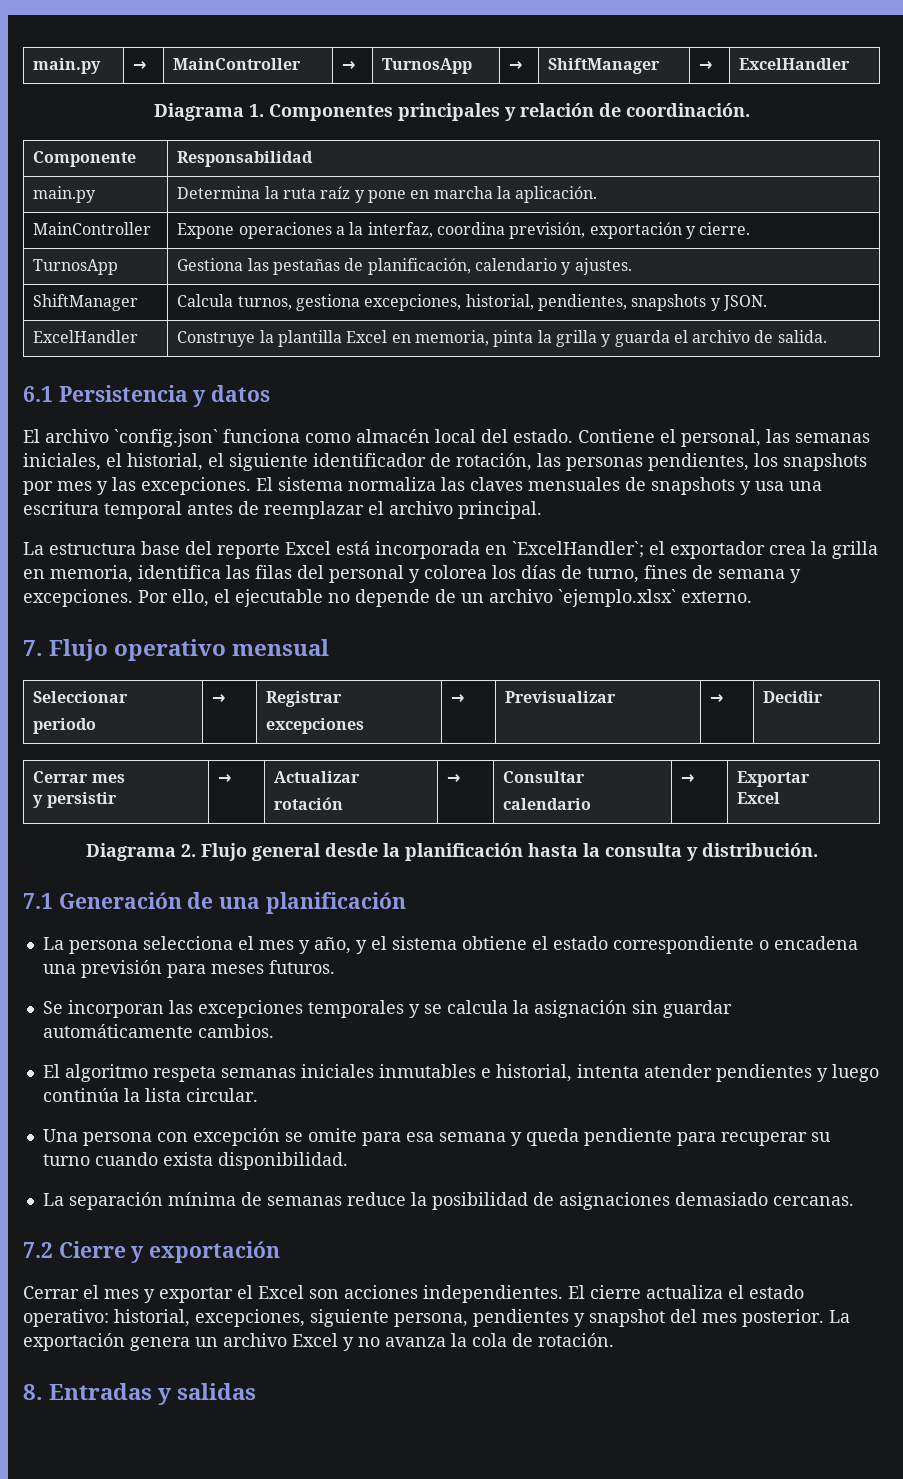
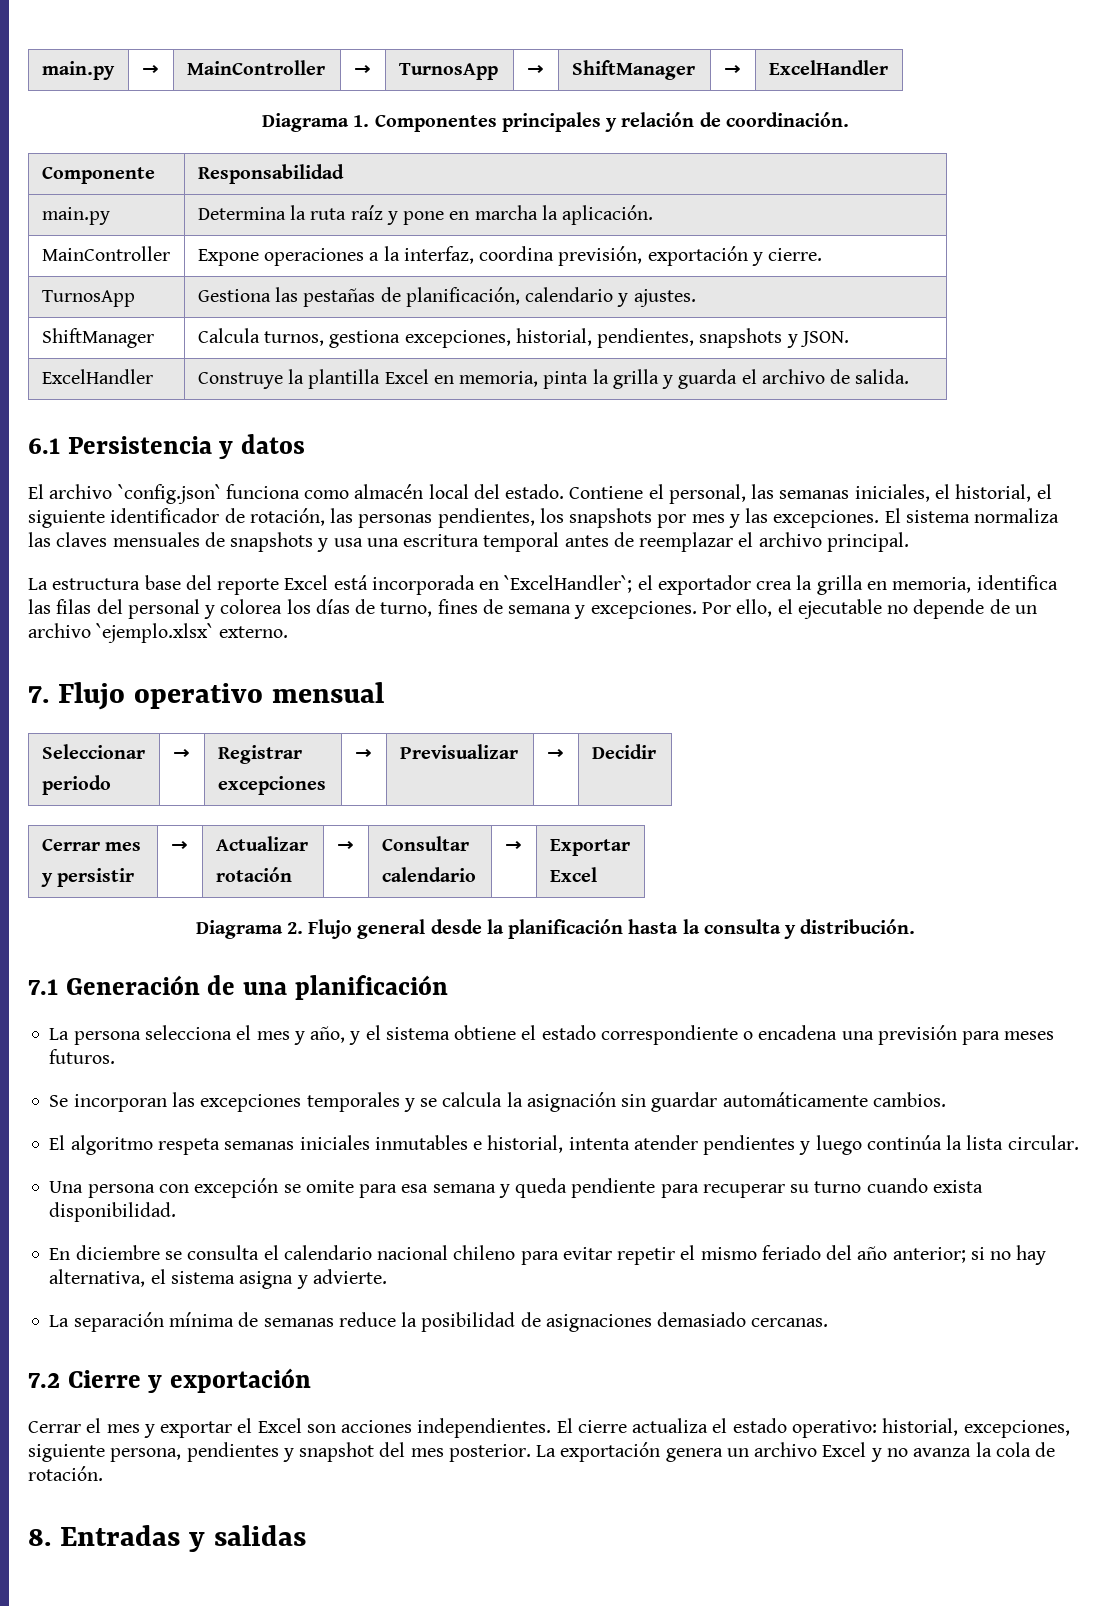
(348, 1161) none -> [49,1245,1047,1265] [49,1269,387,1289] // En diciembre se consulta el calendario nacional chileno para evitar repetir el mismo feriado del año anterior; si no hay alternativa, el sistema asigna y advierte.

